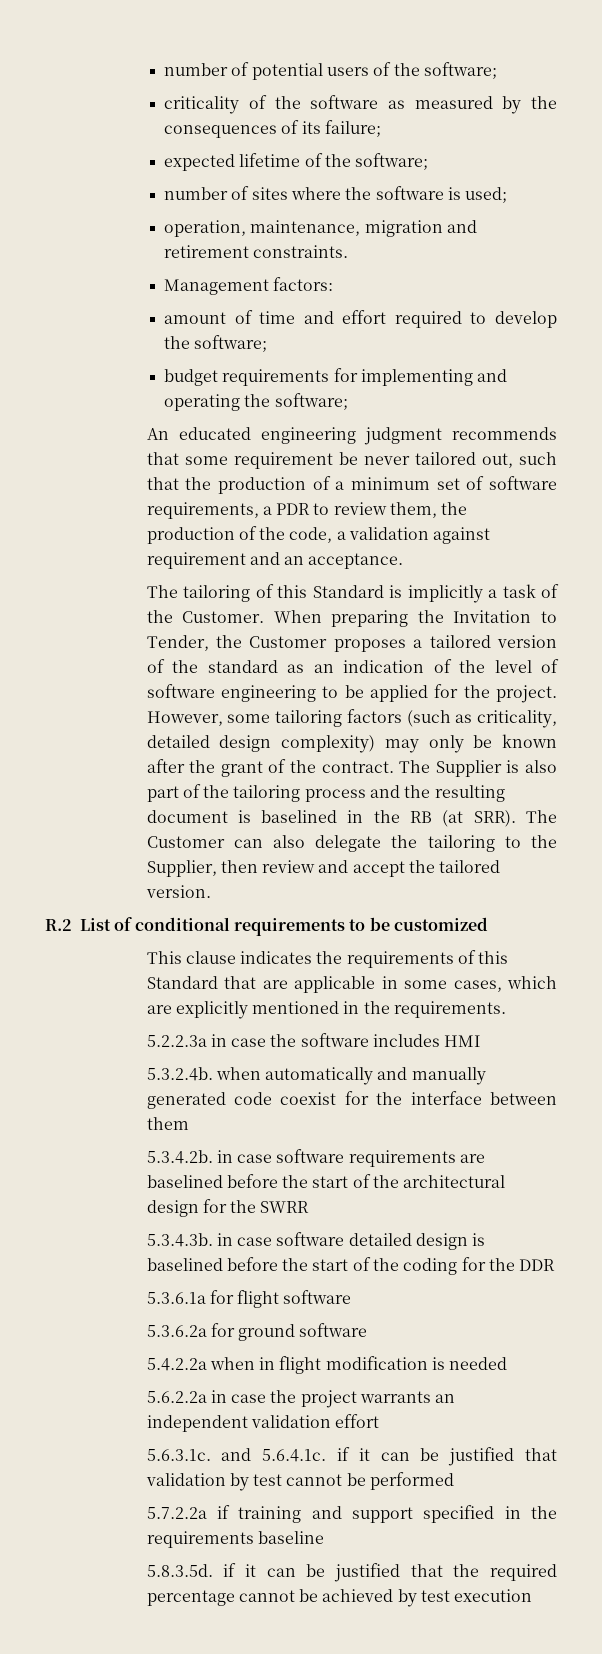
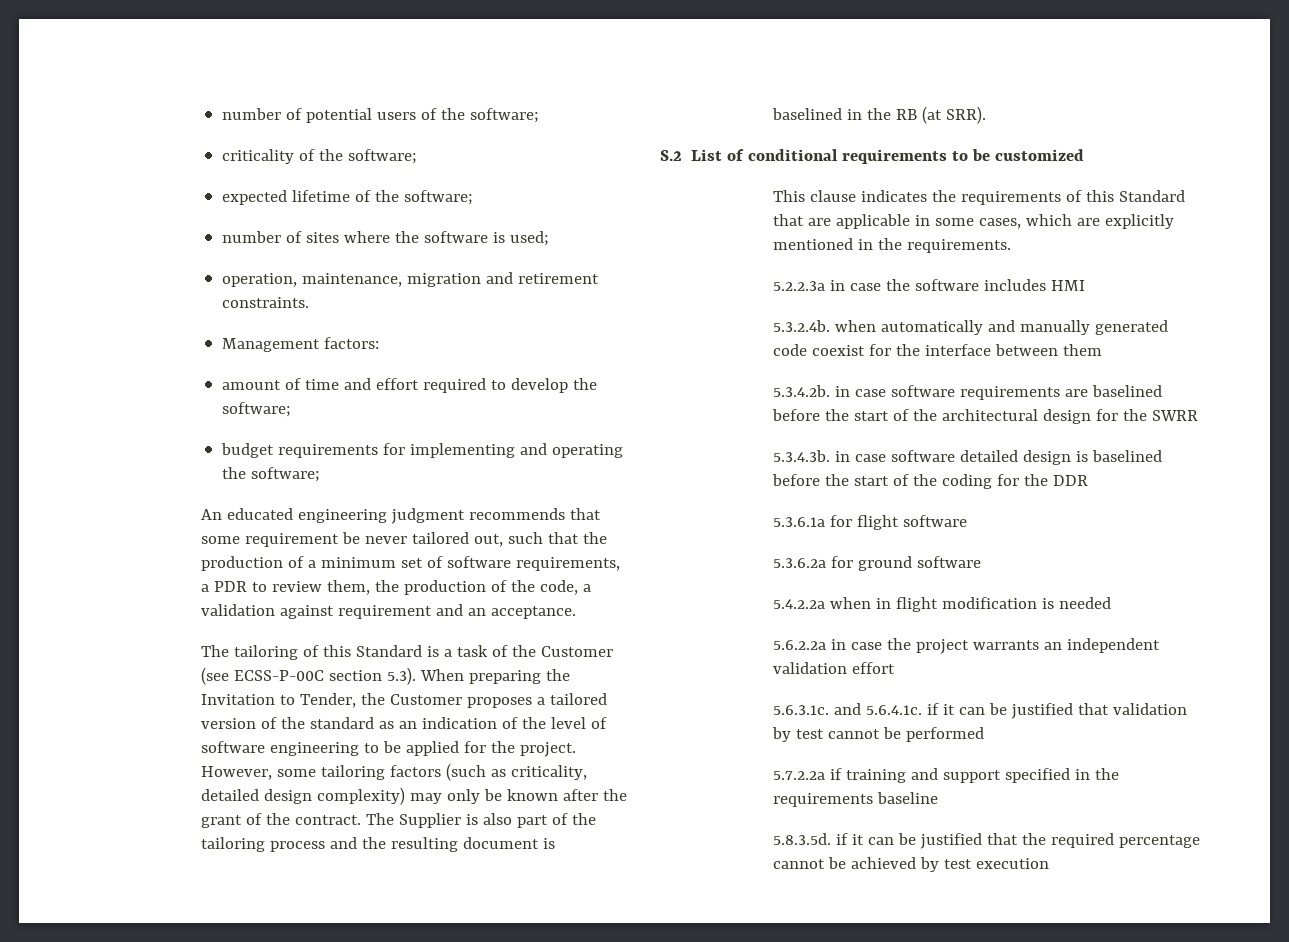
[310,95,557,114] [164,120,382,138] software as measured by the consequences of its failure; -> [347,149,417,164] software;
[407,585,483,603] implicitly -> (440, 651) none
[182,611,265,623] Customer. -> [541,646,614,657] [201,667,417,685] Customer (see ECSS-P-00C section 5.3).
[526,810,557,823] [146,835,557,852] [146,860,501,877] [145,885,211,898] [45,919,72,931] The Customer can also delegate the tailoring to the Supplier, then review and accept the tailored version. // R.2 -> [660,150,682,161] // S.2

